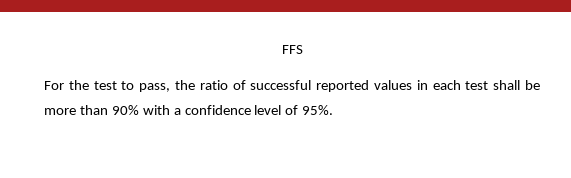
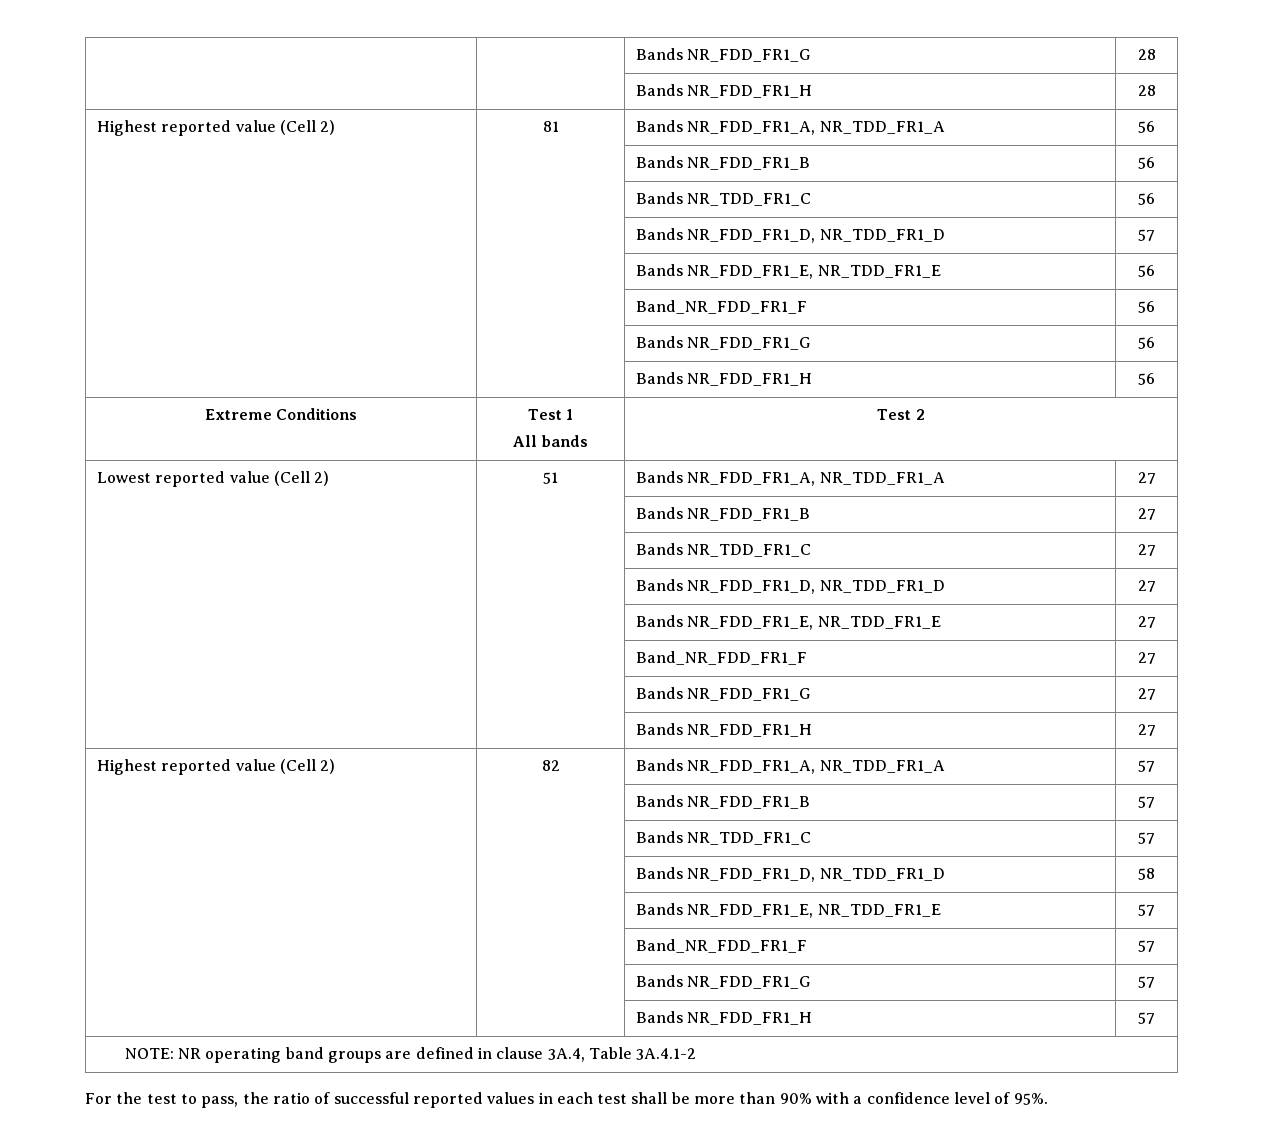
[281,45,303,54] FFS -> [635,48,812,62] [1137,49,1156,60] [635,84,813,98] [1137,85,1156,96] [96,120,336,136] [542,121,559,132] [635,120,945,135] [1138,121,1155,133] [635,156,811,170] [1138,157,1155,169] [635,192,812,206] [1138,193,1155,205] [635,228,945,243] [1138,229,1155,241] [635,264,941,279] [1138,265,1155,277] [635,300,807,314] [1138,301,1155,313] [635,336,812,350] [1138,337,1155,349] [635,372,813,386] [1138,373,1155,385] [204,408,358,420] [527,409,574,420] [512,435,589,447] [877,409,925,420] [96,471,330,487] [543,472,558,484] [635,471,945,486] [1137,472,1156,484] [635,507,811,521] [1137,508,1156,520] [635,543,812,557] [1137,544,1156,556] [635,579,945,594] [1137,580,1156,592] [635,615,941,630] [1137,616,1156,628] [635,651,807,665] [1137,652,1156,664] [635,687,812,701] [1137,688,1156,700] [635,723,813,737] [1137,724,1156,736] [96,759,336,775] [541,760,560,771] [635,759,945,774] [1138,760,1155,772] [635,795,811,809] [1138,796,1155,808] [635,831,812,845] [1138,832,1155,844] [635,867,945,882] [1138,868,1155,880] [635,903,941,918] [1138,904,1155,916] [635,939,807,953] [1138,940,1155,952] [635,975,812,989] [1138,976,1155,988] [635,1011,813,1025] [1138,1012,1155,1024] [124,1047,697,1063] | | Bands NR_FDD_FR1_G | 28 // | | Bands NR_FDD_FR1_H | 28 // Highest reported value (Cell 2) | 81 | Bands NR_FDD_FR1_A, NR_TDD_FR1_A | 56 // | | Bands NR_FDD_FR1_B | 56 // | | Bands NR_TDD_FR1_C | 56 // | | Bands NR_FDD_FR1_D, NR_TDD_FR1_D | 57 // | | Bands NR_FDD_FR1_E, NR_TDD_FR1_E | 56 // | | Band_NR_FDD_FR1_F | 56 // | | Bands NR_FDD_FR1_G | 56 // | | Bands NR_FDD_FR1_H | 56 // Extreme Conditions | Test 1 // All bands | Test 2 // Lowest reported value (Cell 2) | 51 | Bands NR_FDD_FR1_A, NR_TDD_FR1_A | 27 // | | Bands NR_FDD_FR1_B | 27 // | | Bands NR_TDD_FR1_C | 27 // | | Bands NR_FDD_FR1_D, NR_TDD_FR1_D | 27 // | | Bands NR_FDD_FR1_E, NR_TDD_FR1_E | 27 // | | Band_NR_FDD_FR1_F | 27 // | | Bands NR_FDD_FR1_G | 27 // | | Bands NR_FDD_FR1_H | 27 // Highest reported value (Cell 2) | 82 | Bands NR_FDD_FR1_A, NR_TDD_FR1_A | 57 // | | Bands NR_FDD_FR1_B | 57 // | | Bands NR_TDD_FR1_C | 57 // | | Bands NR_FDD_FR1_D, NR_TDD_FR1_D | 58 // | | Bands NR_FDD_FR1_E, NR_TDD_FR1_E | 57 // | | Band_NR_FDD_FR1_F | 57 // | | Bands NR_FDD_FR1_G | 57 // | | Bands NR_FDD_FR1_H | 57 // NOTE: NR operating band groups are defined in clause 3A.4, Table 3A.4.1-2

